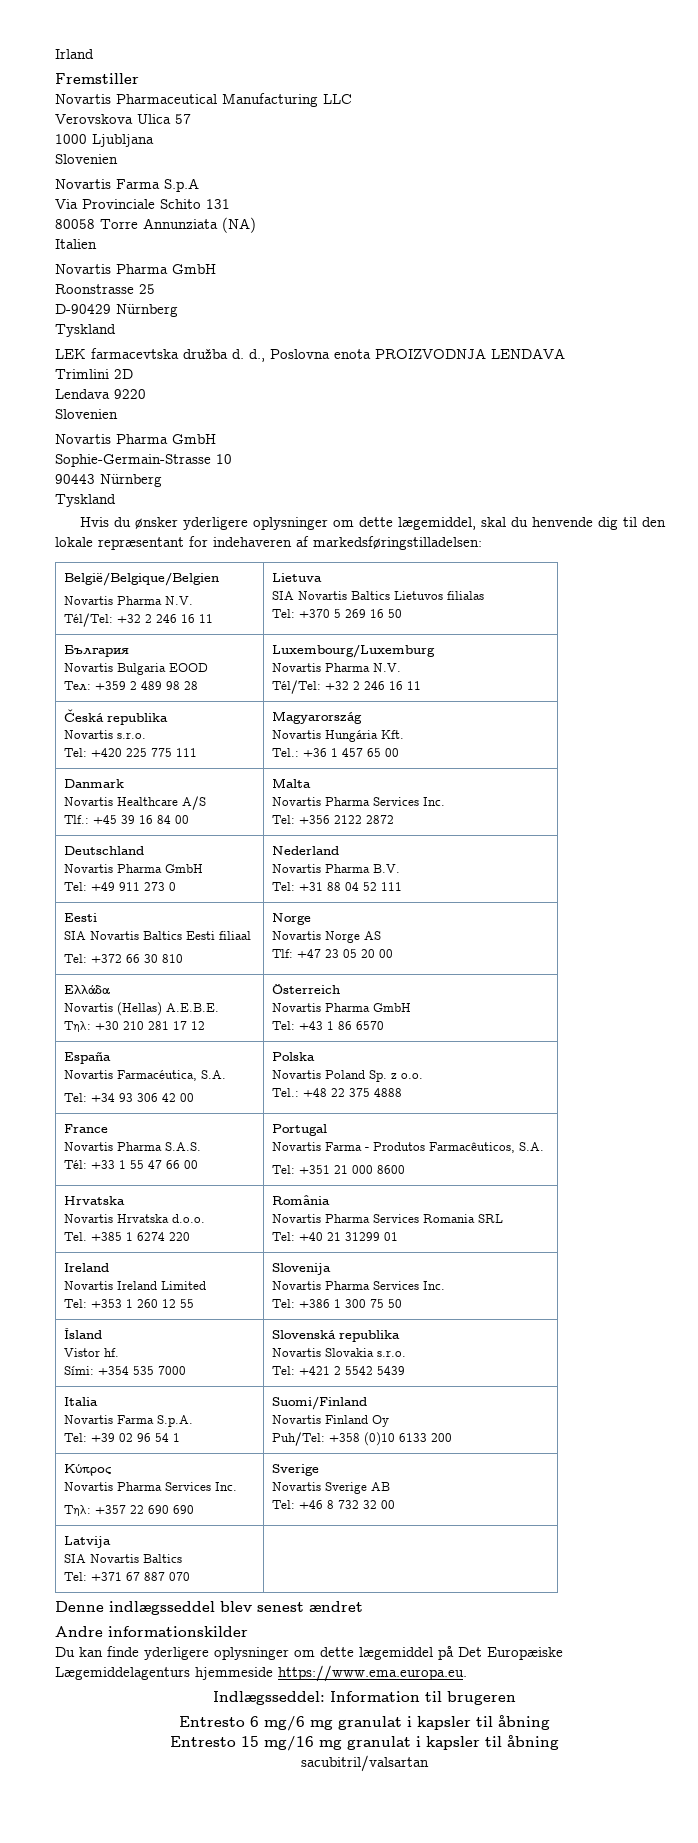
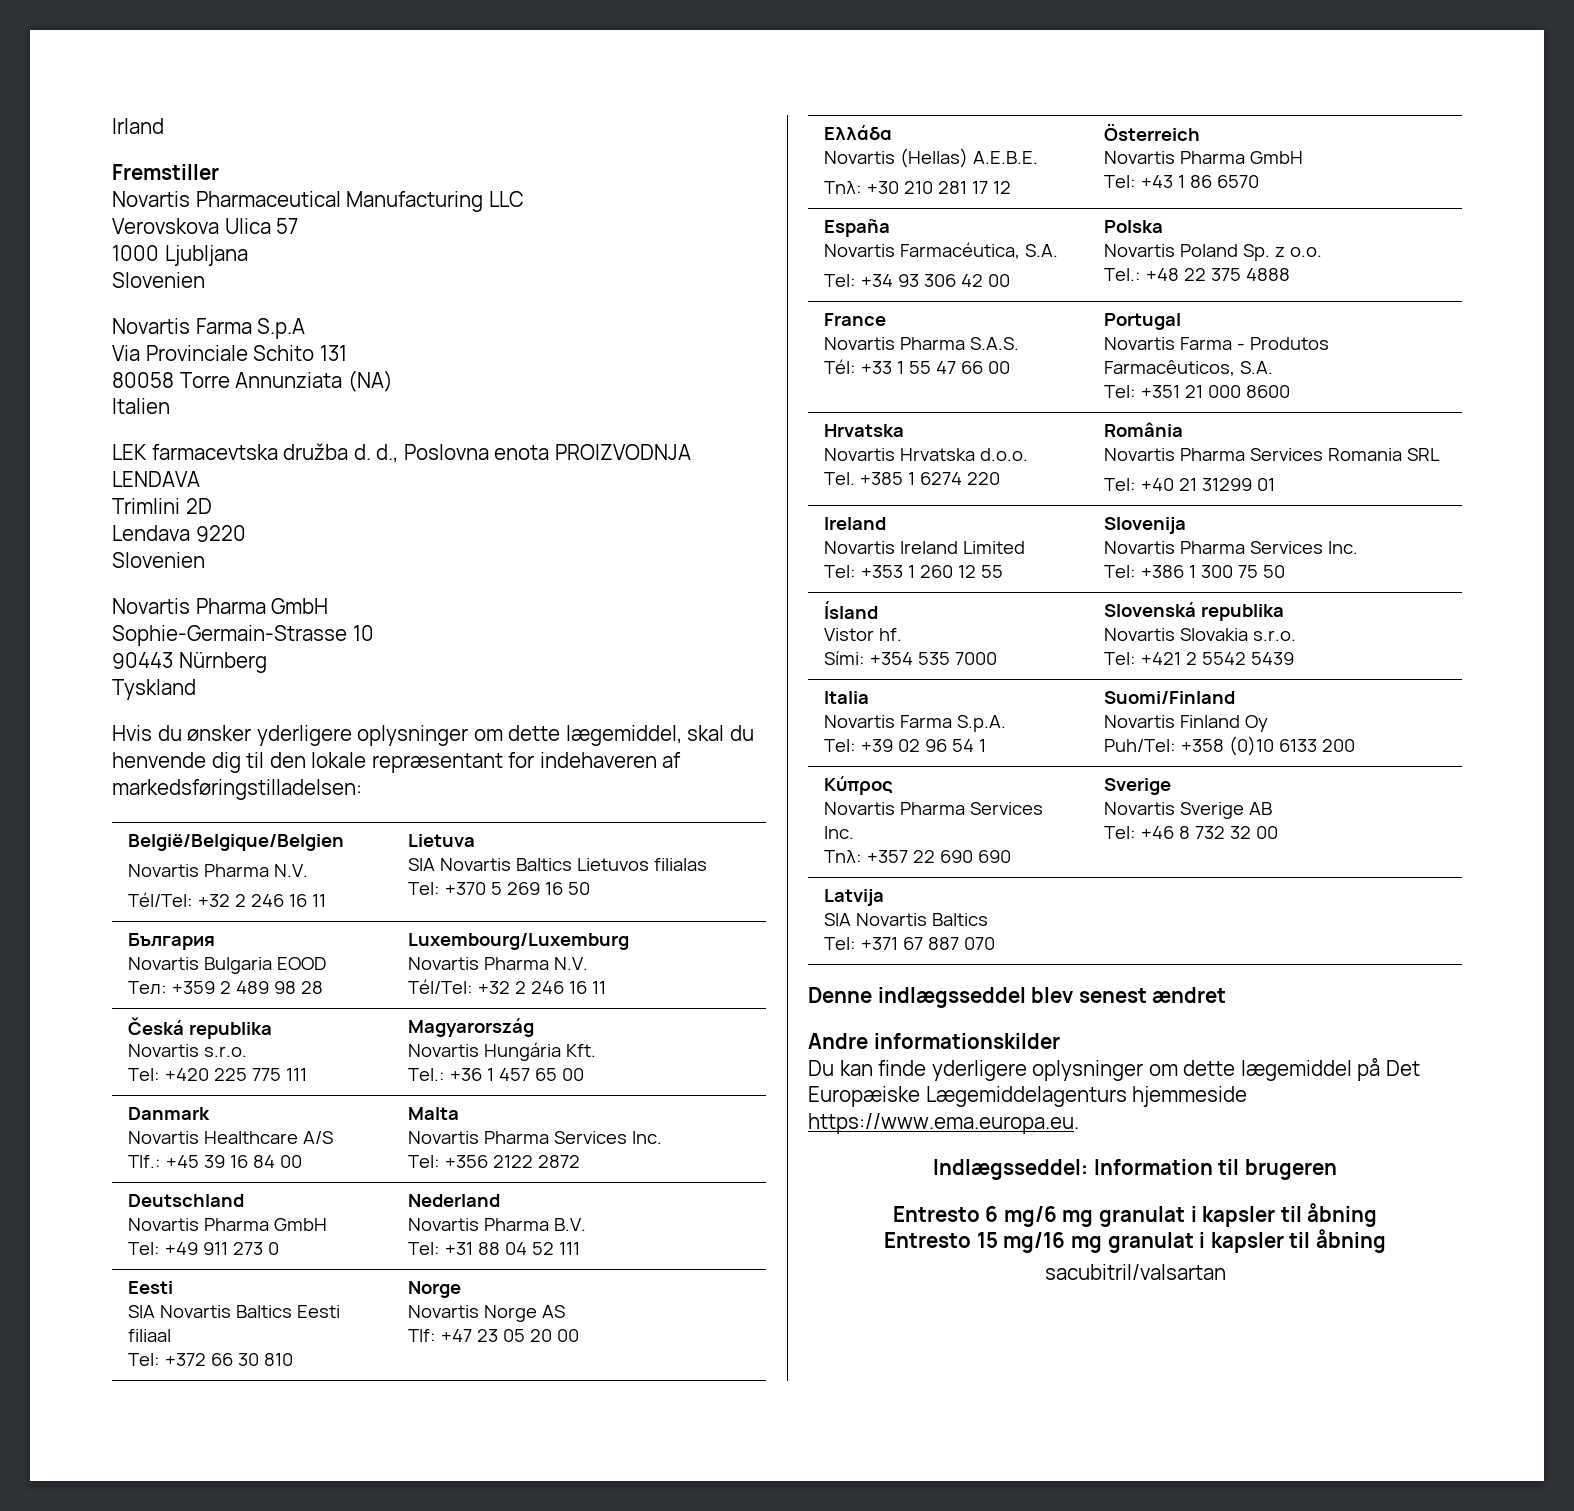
[55,264,216,274] [55,284,155,294] [55,304,178,317] [55,324,116,337] // Novartis Pharma GmbH // Roonstrasse 25 // D-90429 Nürnberg // Tyskland -> (170, 406) none

